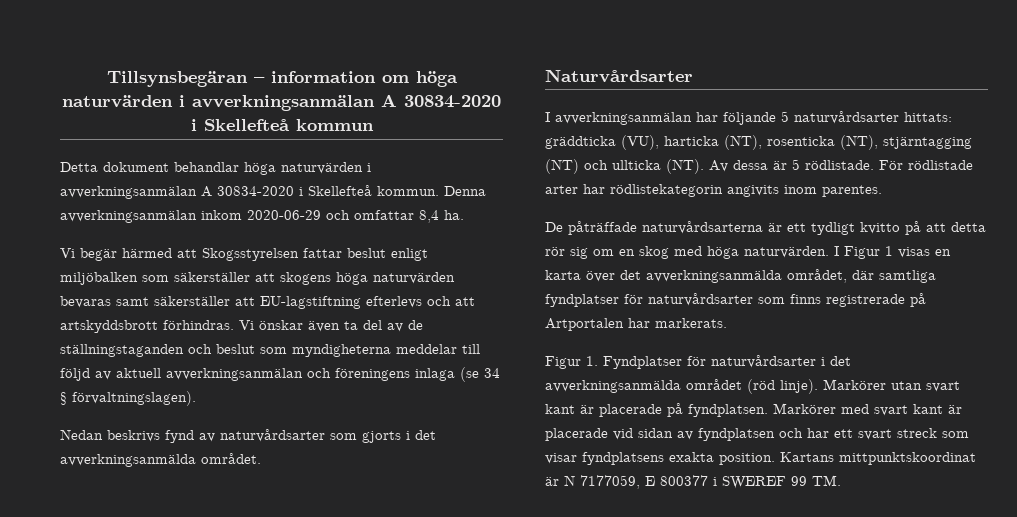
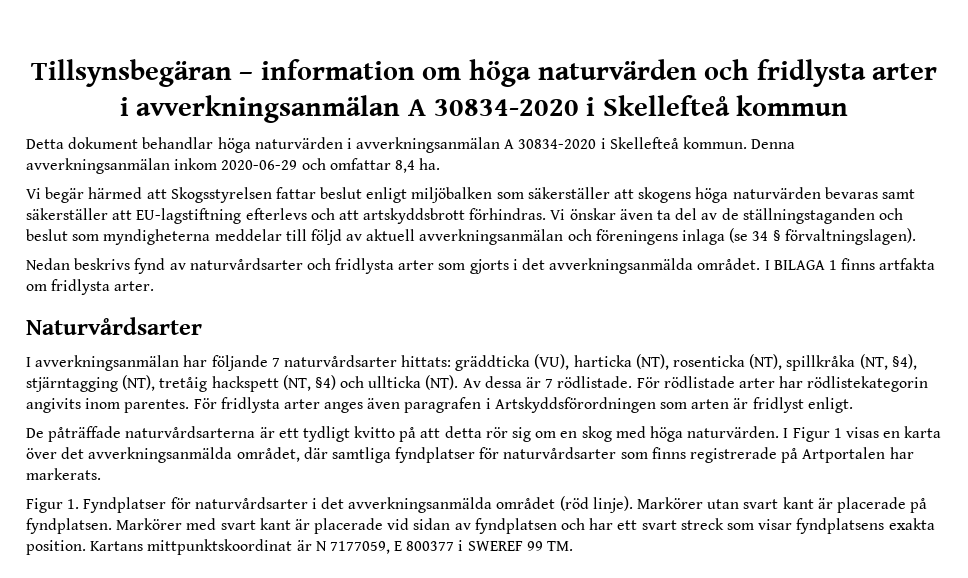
(173, 101) none -> [704,59,938,87] och fridlysta arter
(325, 435) none -> [306,258,435,274] och fridlysta arter
(261, 458) none -> [764,258,936,270] [26,279,155,295] I BILAGA 1 finns artfakta om fridlysta arter.
[781,111,789,122] 5 -> [271,358,280,367] 7
[883,137,972,149] [545,159,579,174] stjärntagging (NT) -> [786,354,917,371] [26,375,336,392] spillkråka (NT, §4), stjärntagging (NT), tretåig hackspett (NT, §4)
[792,159,800,170] 5 -> [545,379,554,388] 7
(882, 191) none -> [193,397,853,413] För fridlysta arter anges även paragrafen i Artskyddsförordningen som arten är fridlyst enligt.

